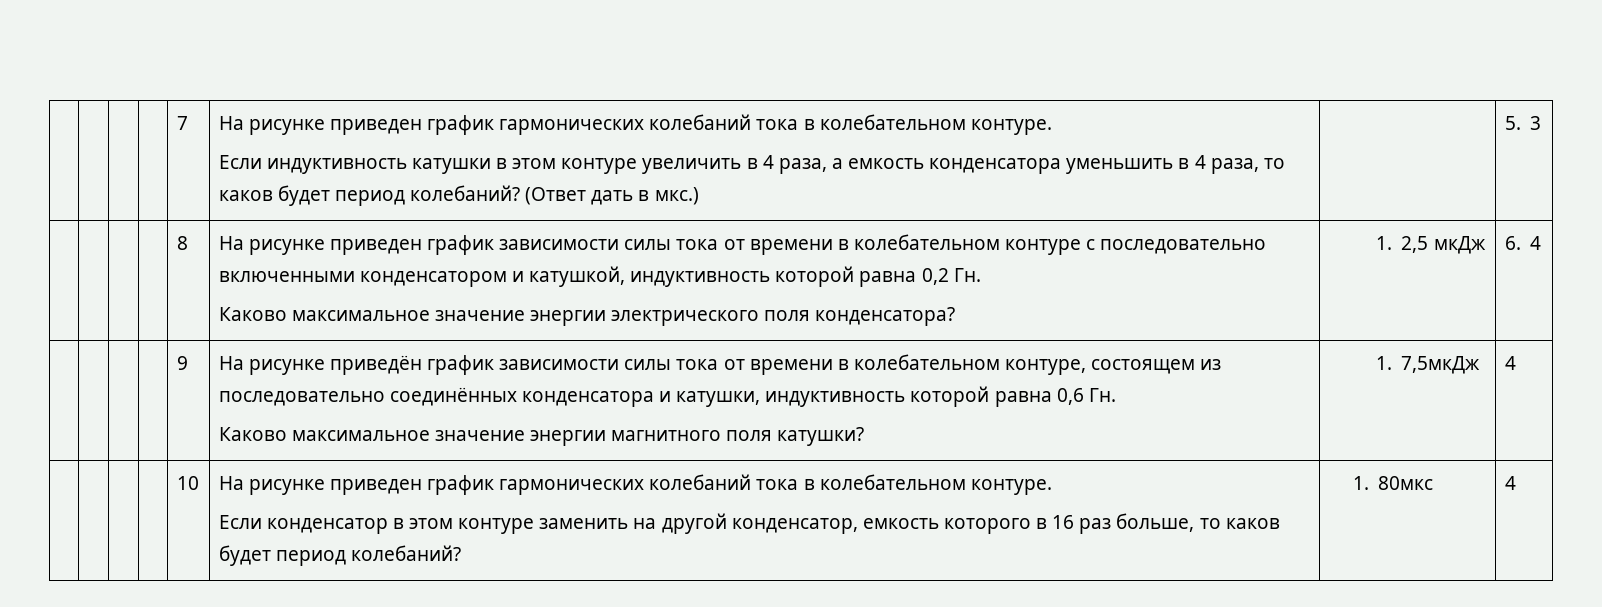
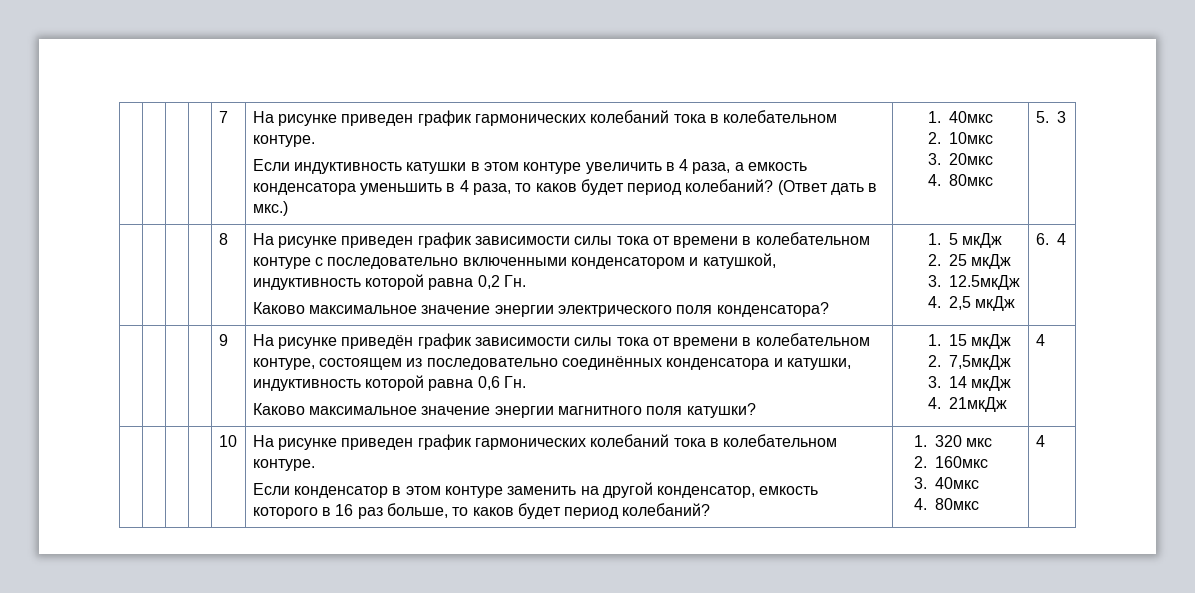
(699, 196) none -> [927,111,993,123] [927,132,993,144] [927,153,993,165] [927,174,993,186] 1. 40мкс // 2. 10мкс // 3. 20мкс // 4. 80мкс
(1392, 243) none -> [948,233,1003,248] [927,254,1012,269] [927,275,1020,290] [927,296,941,308] 5 мкДж // 2. 25 мкДж // 3. 12.5мкДж // 4.
[1401,356,1481,374] 7,5мкДж -> [948,334,1012,349] [927,355,1011,370] [927,376,1012,391] [927,397,1007,412] 15 мкДж // 2. 7,5мкДж // 3. 14 мкДж // 4. 21мкДж
(1369, 483) none -> [934,435,993,447] [913,456,988,468] [913,477,979,489] [913,498,927,510] 320 мкс // 2. 160мкс // 3. 40мкс // 4.

